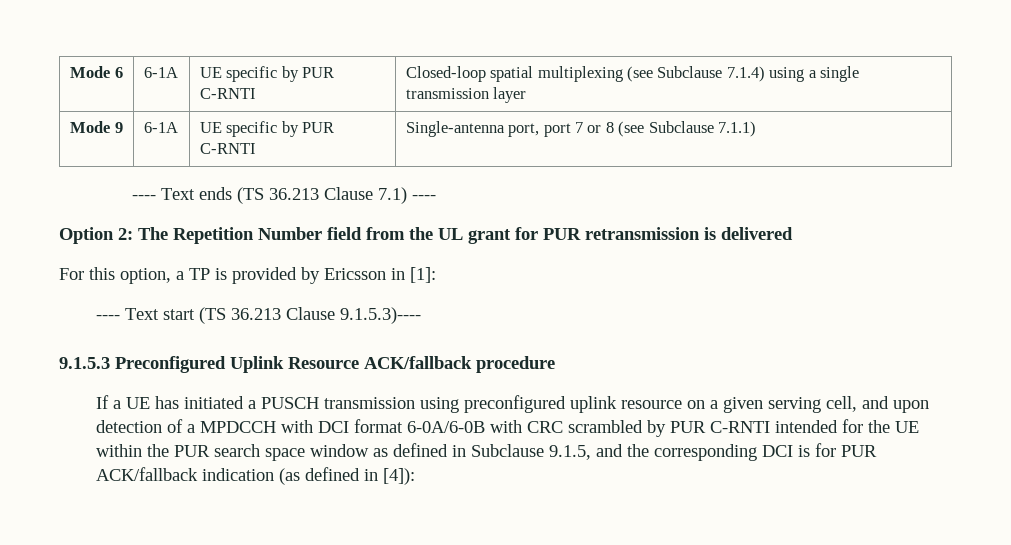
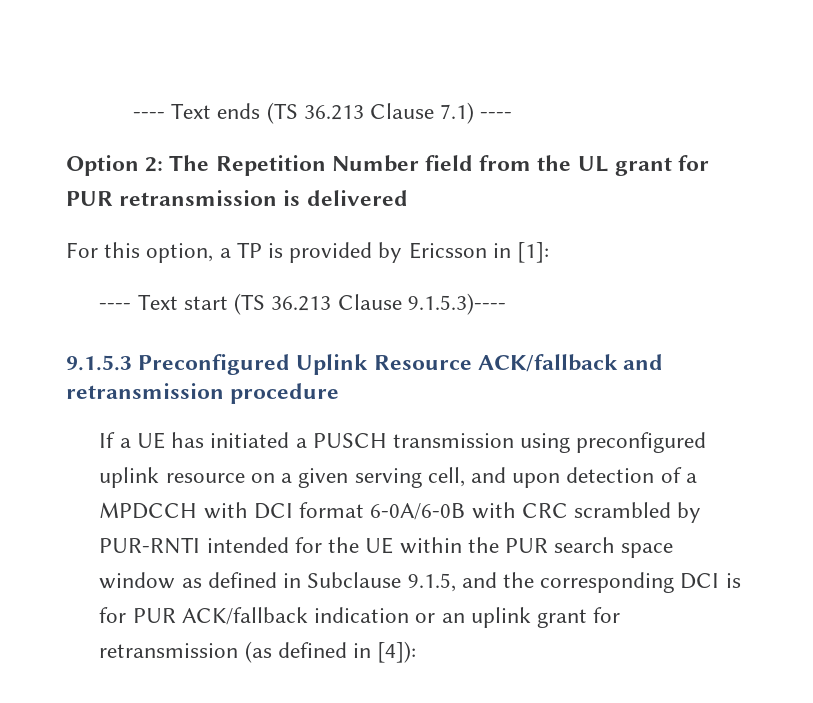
[70,66,123,78] [143,67,178,78] [199,66,334,82] [199,88,256,99] [405,66,860,82] [405,87,527,103] [70,121,123,133] [143,122,178,133] [199,121,334,137] [199,143,256,154] [405,121,757,137] Mode 6 | 6-1A | UE specific by PUR C-RNTI | Closed-loop spatial multiplexing (see Subclause 7.1.4) using a single transmission layer // Mode 9 | 6-1A | UE specific by PUR C-RNTI | Single-antenna port, port 7 or 8 (see Subclause 7.1.1) // -> (132, 115) none
(472, 362) none -> [623,354,664,370] [66,383,224,399] and retransmission
[669,421,770,433] PUR C-RNTI -> [99,537,201,554] PUR-RNTI
(274, 474) none -> [415,607,621,628] [99,643,239,658] or an uplink grant for retransmission

